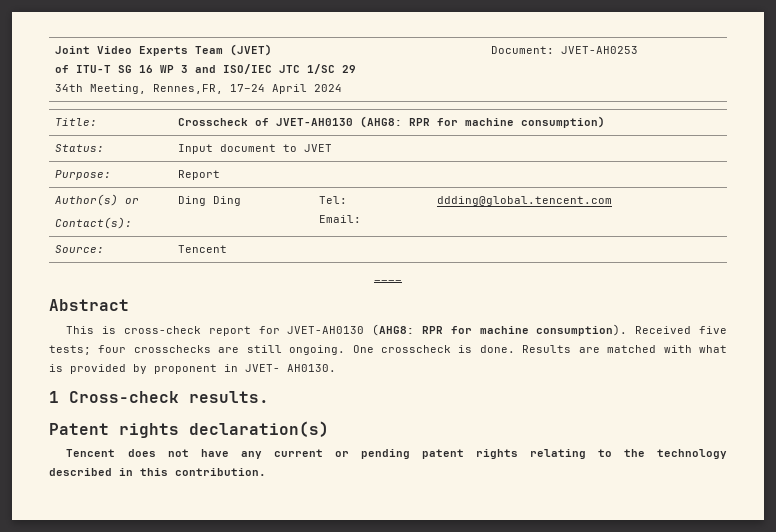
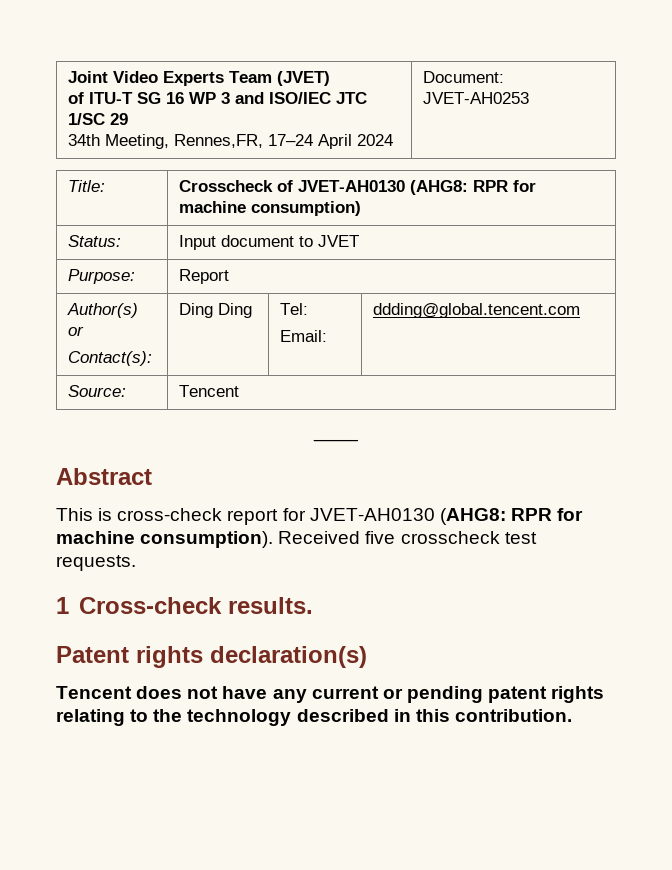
[49,345,728,355] [49,364,336,374] tests; four crosschecks are still ongoing. One crosscheck is done. Results are matched with what is provided by proponent in JVET- AH0130. -> [400,531,537,544] [56,555,136,571] crosscheck test requests.

